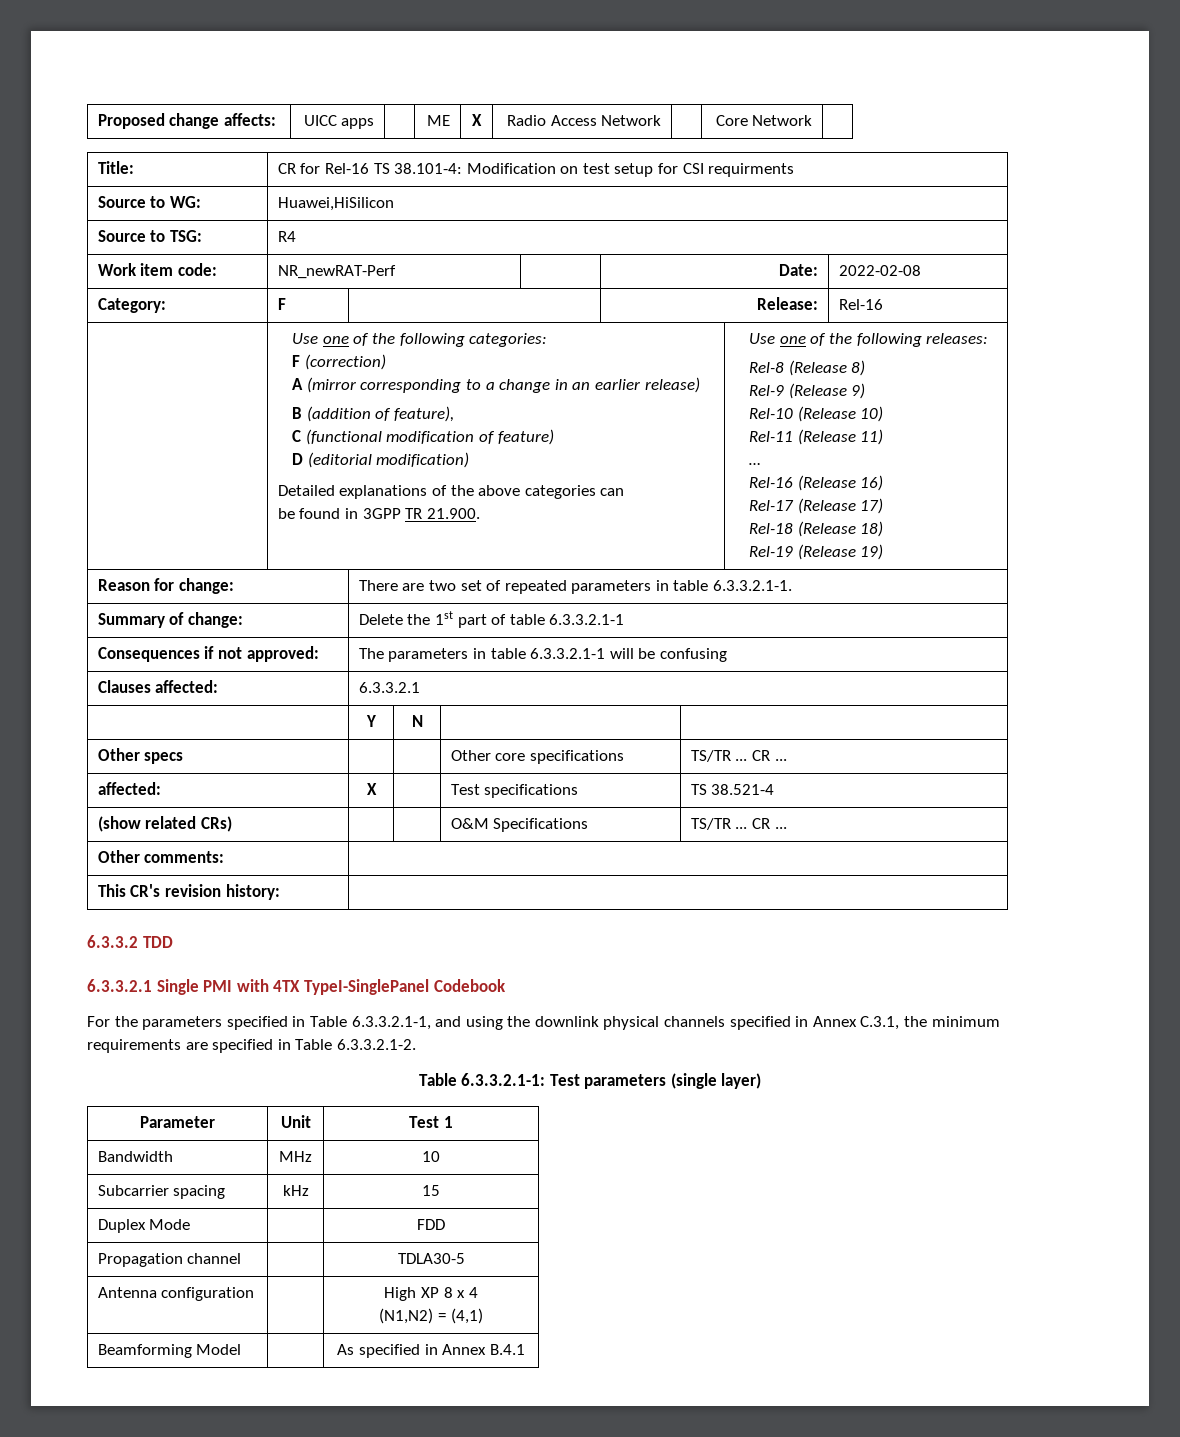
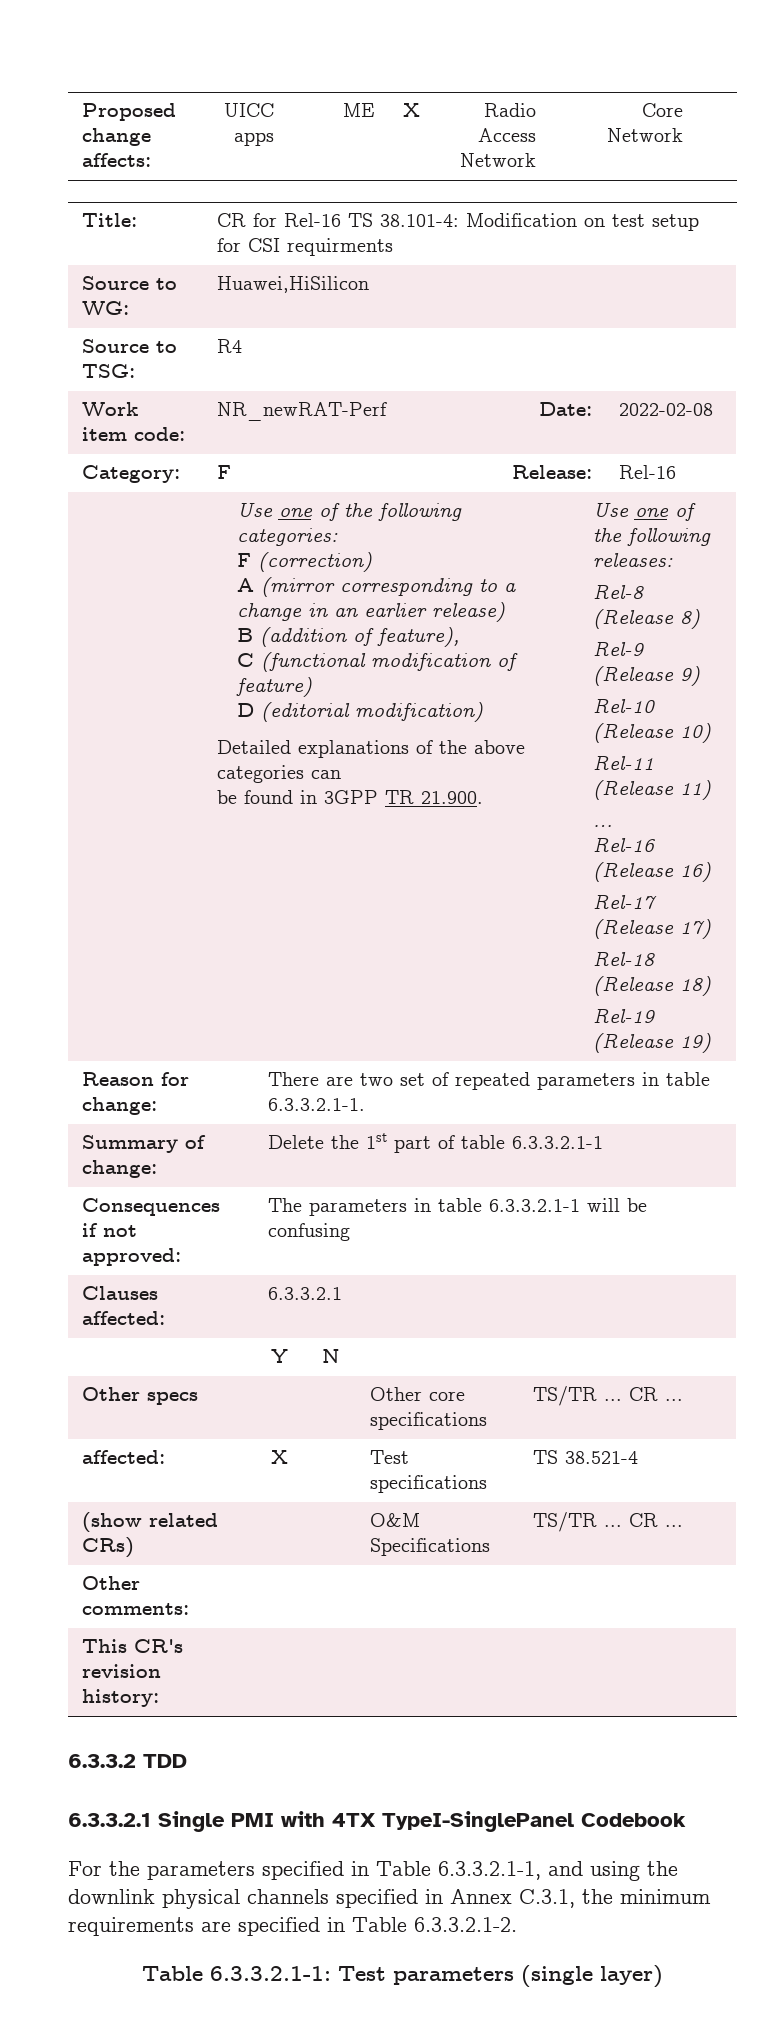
[140,1116,215,1128] [280,1115,311,1128] [409,1116,453,1128] [97,1151,173,1162] [279,1151,312,1162] [422,1151,441,1162] [97,1185,226,1199] [282,1185,309,1196] [422,1185,441,1196] [97,1219,191,1233] [417,1219,446,1230] [97,1253,242,1267] [397,1253,465,1264] [97,1287,255,1301] [384,1287,478,1301] [379,1308,483,1324] [97,1344,242,1358] [337,1344,525,1358] // Parameter | Unit | Test 1 // Bandwidth | MHz | 10 // Subcarrier spacing | kHz | 15 // Duplex Mode | | FDD // Propagation channel | | TDLA30-5 // Antenna configuration | | High XP 8 x 4 // (N1,N2) = (4,1) // Beamforming Model | | As specified in Annex B.4.1 -> (663, 1976) none

